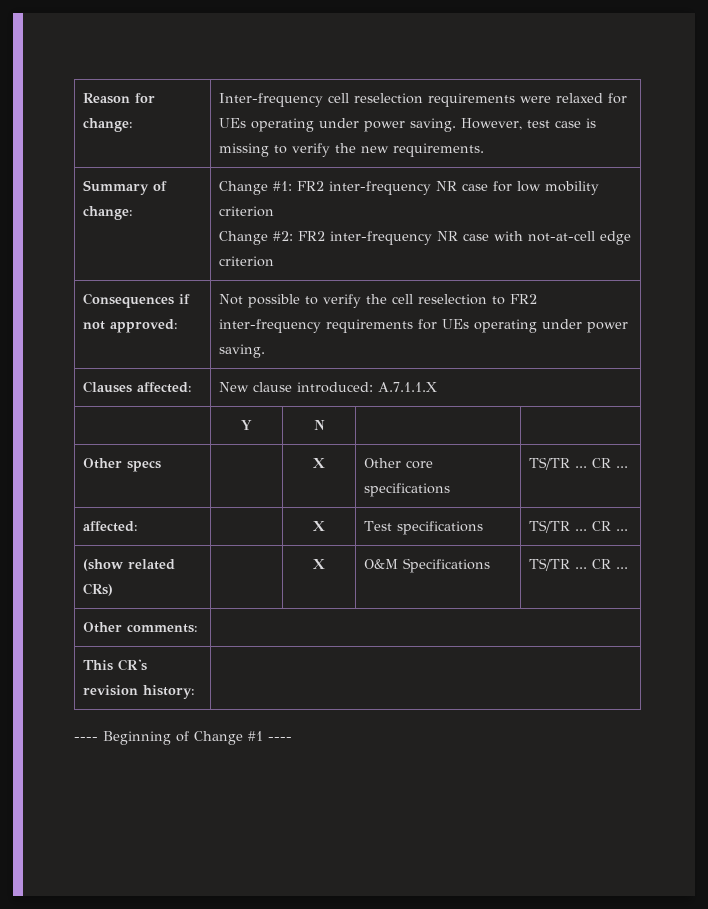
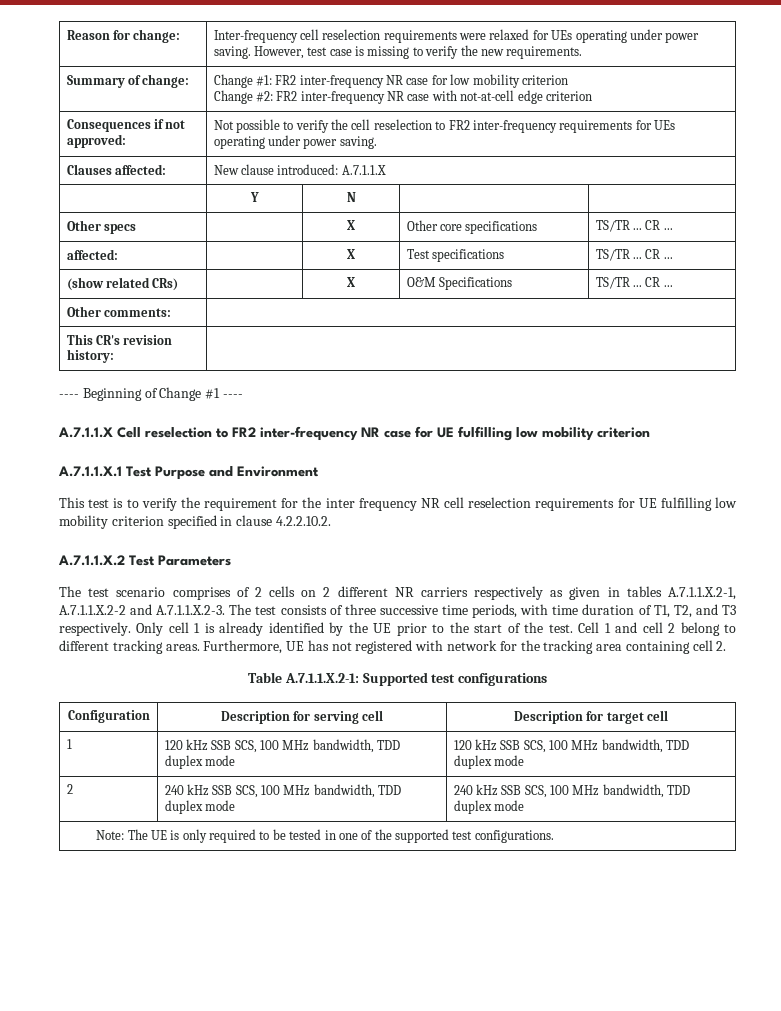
(292, 739) none -> [58,426,650,441] [58,466,319,480] [59,497,737,511] [59,515,331,529] [58,555,231,566] [59,586,736,600] [59,604,736,618] [59,622,736,636] [59,640,727,654] [247,672,548,686] [67,710,150,723] [220,710,384,724] [513,710,669,724] [66,739,72,749] [164,739,401,753] [164,755,235,769] [453,739,690,753] [453,755,524,769] [66,784,73,794] [164,784,402,798] [164,800,235,814] [453,784,691,798] [453,800,524,814] [96,829,554,843] // A.7.1.1.X Cell reselection to FR2 inter-frequency NR case for UE fulfilling low mobility criterion // A.7.1.1.X.1 Test Purpose and Environment // This test is to verify the requirement for the inter frequency NR cell reselection requirements for UE fulfilling low mobility criterion specified in clause 4.2.2.10.2. // A.7.1.1.X.2 Test Parameters // The test scenario comprises of 2 cells on 2 different NR carriers respectively as given in tables A.7.1.1.X.2-1, A.7.1.1.X.2-2 and A.7.1.1.X.2-3. The test consists of three successive time periods, with time duration of T1, T2, and T3 respectively. Only cell 1 is already identified by the UE prior to the start of the test. Cell 1 and cell 2 belong to different tracking areas. Furthermore, UE has not registered with network for the tracking area containing cell 2. // Table A.7.1.1.X.2-1: Supported test configurations // Configuration | Description for serving cell | Description for target cell // 1 | 120 kHz SSB SCS, 100 MHz bandwidth, TDD duplex mode | 120 kHz SSB SCS, 100 MHz bandwidth, TDD duplex mode // 2 | 240 kHz SSB SCS, 100 MHz bandwidth, TDD duplex mode | 240 kHz SSB SCS, 100 MHz bandwidth, TDD duplex mode // Note: The UE is only required to be tested in one of the supported test configurations.

